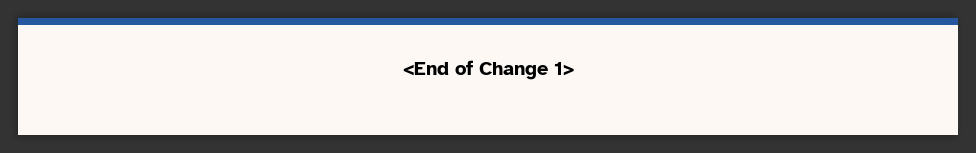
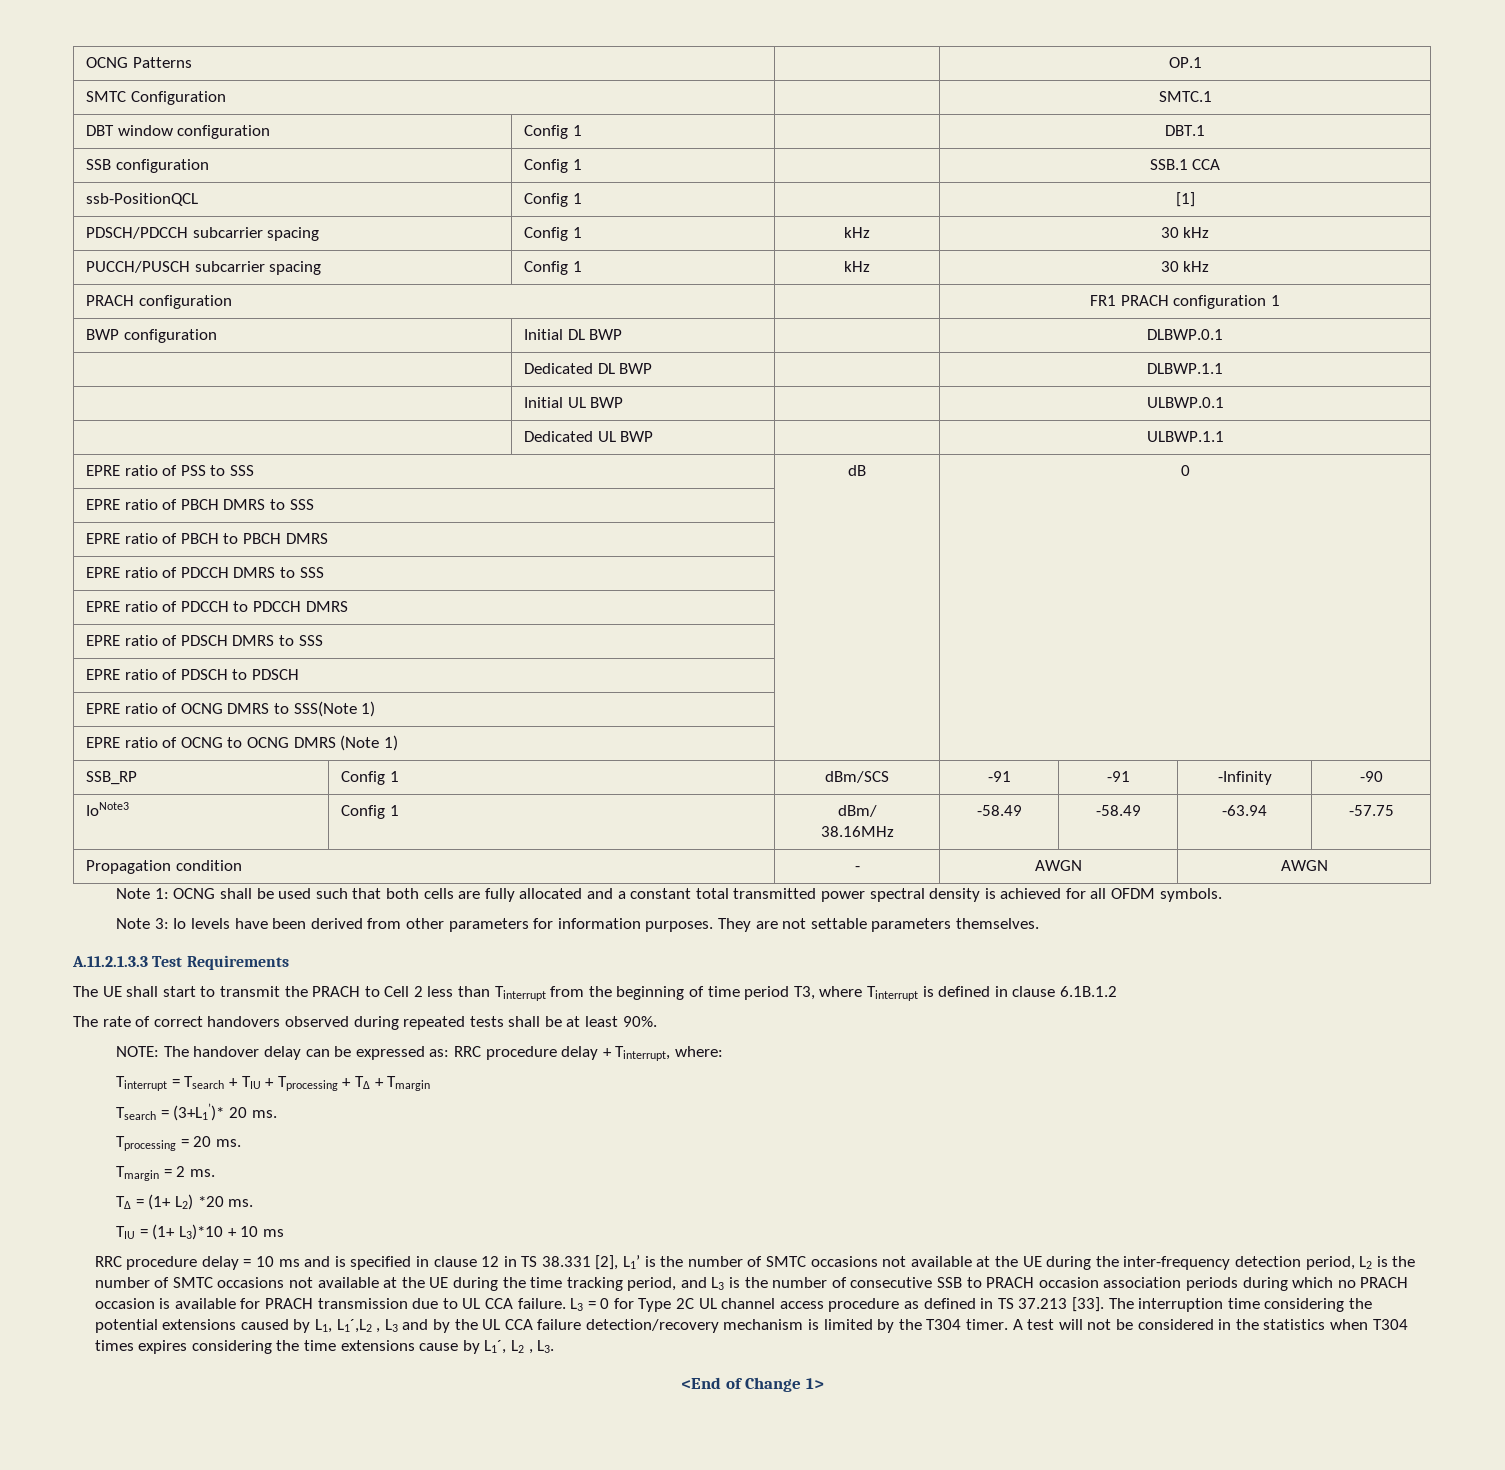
(402, 69) none -> [85,57,192,68] [1168,57,1202,68] [85,91,226,105] [1158,91,1212,102] [85,125,271,139] [523,125,582,139] [1165,125,1205,136] [85,159,209,173] [523,159,582,173] [1149,159,1221,170] [85,193,198,206] [523,193,582,207] [1175,192,1195,207] [85,227,320,241] [523,227,582,241] [844,227,870,238] [1160,227,1210,238] [85,261,322,275] [523,261,582,275] [844,261,870,272] [1160,261,1210,272] [85,295,232,309] [1090,295,1280,309] [85,329,217,343] [523,329,623,340] [1147,329,1223,340] [523,363,653,374] [1147,363,1223,374] [523,397,624,408] [1146,397,1224,408] [523,431,654,442] [1146,431,1224,442] [85,465,254,476] [848,465,866,476] [1180,465,1190,476] [85,499,314,510] [85,533,328,544] [85,567,324,578] [85,601,348,612] [85,635,323,646] [85,669,299,680] [85,701,376,717] [85,735,398,751] [85,771,137,785] [340,771,399,785] [825,771,889,783] [987,771,1011,782] [1106,771,1130,782] [1217,771,1272,785] [1359,771,1383,782] [85,802,129,816] [340,805,399,819] [837,805,877,817] [820,826,894,837] [976,805,1022,816] [1095,805,1141,816] [1222,805,1267,816] [1348,805,1394,816] [85,860,242,874] [854,866,860,871] [1035,860,1082,871] [1280,860,1328,871] [116,888,1222,902] [116,918,1039,932] [72,955,289,970] [73,986,1117,1001] [73,1016,657,1030] [116,1046,723,1061] [116,1076,431,1091] [116,1103,277,1121] [116,1136,242,1151] [116,1166,216,1181] [116,1194,254,1210] [116,1224,284,1240] [94,1255,1416,1270] [94,1277,1409,1291] [94,1297,1372,1312] [94,1319,1408,1333] [94,1340,555,1354] OCNG Patterns | | OP.1 // SMTC Configuration | | SMTC.1 // DBT window configuration | Config 1 | | DBT.1 // SSB configuration | Config 1 | | SSB.1 CCA // ssb-PositionQCL | Config 1 | | [1] // PDSCH/PDCCH subcarrier spacing | Config 1 | kHz | 30 kHz // PUCCH/PUSCH subcarrier spacing | Config 1 | kHz | 30 kHz // PRACH configuration | | FR1 PRACH configuration 1 // BWP configuration | Initial DL BWP | | DLBWP.0.1 // | Dedicated DL BWP | | DLBWP.1.1 // | Initial UL BWP | | ULBWP.0.1 // | Dedicated UL BWP | | ULBWP.1.1 // EPRE ratio of PSS to SSS | dB | 0 // EPRE ratio of PBCH DMRS to SSS | | // EPRE ratio of PBCH to PBCH DMRS | | // EPRE ratio of PDCCH DMRS to SSS | | // EPRE ratio of PDCCH to PDCCH DMRS | | // EPRE ratio of PDSCH DMRS to SSS | | // EPRE ratio of PDSCH to PDSCH | | // EPRE ratio of OCNG DMRS to SSS(Note 1) | | // EPRE ratio of OCNG to OCNG DMRS (Note 1) | | // SSB_RP | Config 1 | dBm/SCS | -91 | -91 | -Infinity | -90 // IoNote3 | Config 1 | dBm/ // 38.16MHz | -58.49 | -58.49 | -63.94 | -57.75 // Propagation condition | - | AWGN | AWGN // Note 1: OCNG shall be used such that both cells are fully allocated and a constant total transmitted power spectral density is achieved for all OFDM symbols. // Note 3: Io levels have been derived from other parameters for information purposes. They are not settable parameters themselves. // A.11.2.1.3.3 Test Requirements // The UE shall start to transmit the PRACH to Cell 2 less than Tinterrupt from the beginning of time period T3, where Tinterrupt is defined in clause 6.1B.1.2 // The rate of correct handovers observed during repeated tests shall be at least 90%. // NOTE: The handover delay can be expressed as: RRC procedure delay + Tinterrupt, where: // Tinterrupt = Tsearch + TIU + Tprocessing + T∆ + Tmargin // Tsearch = (3+L1’)* 20 ms. // Tprocessing = 20 ms. // Tmargin = 2 ms. // T∆ = (1+ L2) *20 ms. // TIU = (1+ L3)*10 + 10 ms // RRC procedure delay = 10 ms and is specified in clause 12 in TS 38.331 [2], L1’ is the number of SMTC occasions not available at the UE during the inter-frequency detection period, L2 is the number of SMTC occasions not available at the UE during the time tracking period, and L3 is the number of consecutive SSB to PRACH occasion association periods during which no PRACH occasion is available for PRACH transmission due to UL CCA failure. L3 = 0 for Type 2C UL channel access procedure as defined in TS 37.213 [33]. The interruption time considering the potential extensions caused by L1, L1´,L2 , L3 and by the UL CCA failure detection/recovery mechanism is limited by the T304 timer. A test will not be considered in the statistics when T304 times expires considering the time extensions cause by L1´, L2 , L3. //

